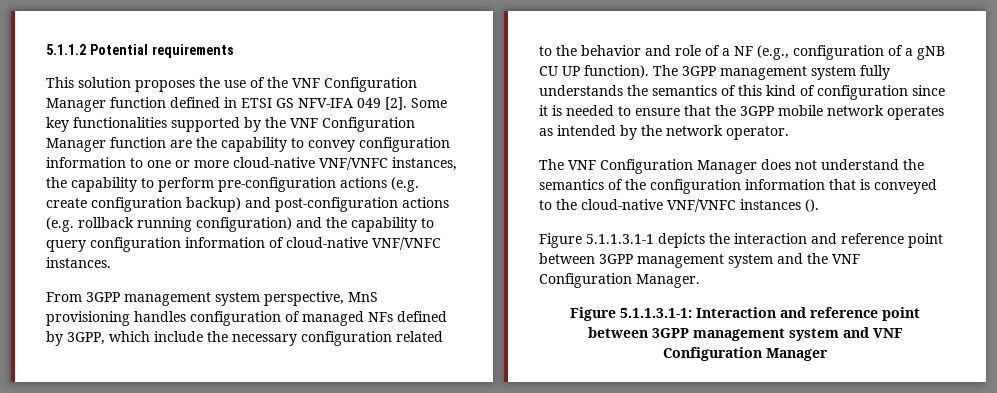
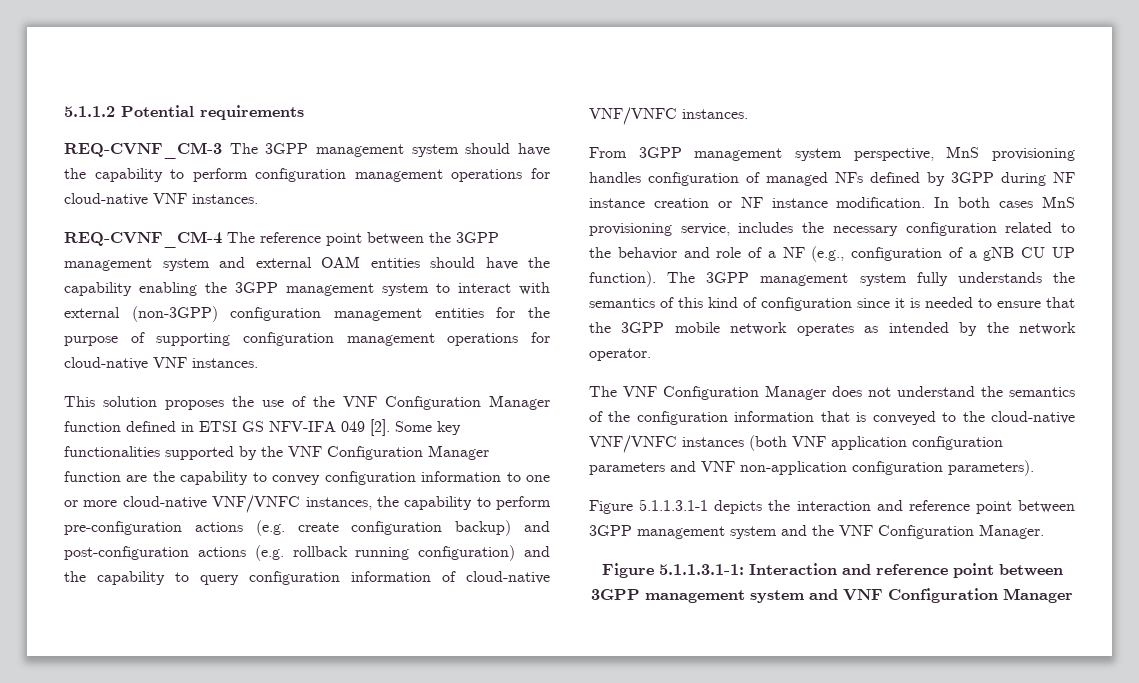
(234, 51) none -> [64,142,550,159] [64,168,550,182] [64,193,258,206] [64,231,499,248] [64,256,550,271] [64,282,550,296] [64,306,551,322] [64,332,550,346] [64,357,258,370] // REQ-CVNF_CM-3 The 3GPP management system should have the capability to perform configuration management operations for cloud-native VNF instances. // REQ-CVNF_CM-4 The reference point between the 3GPP management system and external OAM entities should have the capability enabling the 3GPP management system to interact with external (non-3GPP) configuration management entities for the purpose of supporting configuration management operations for cloud-native VNF instances.
[67,331,203,345] 3GPP, which include -> [951,172,1075,186] [589,196,1075,208] [589,222,794,236] 3GPP during NF instance creation or NF instance modification. In both cases MnS provisioning service, includes
[805,199,819,212] (). -> [749,435,1003,451] [589,460,1034,476] (both VNF application configuration parameters and VNF non-application configuration parameters).

